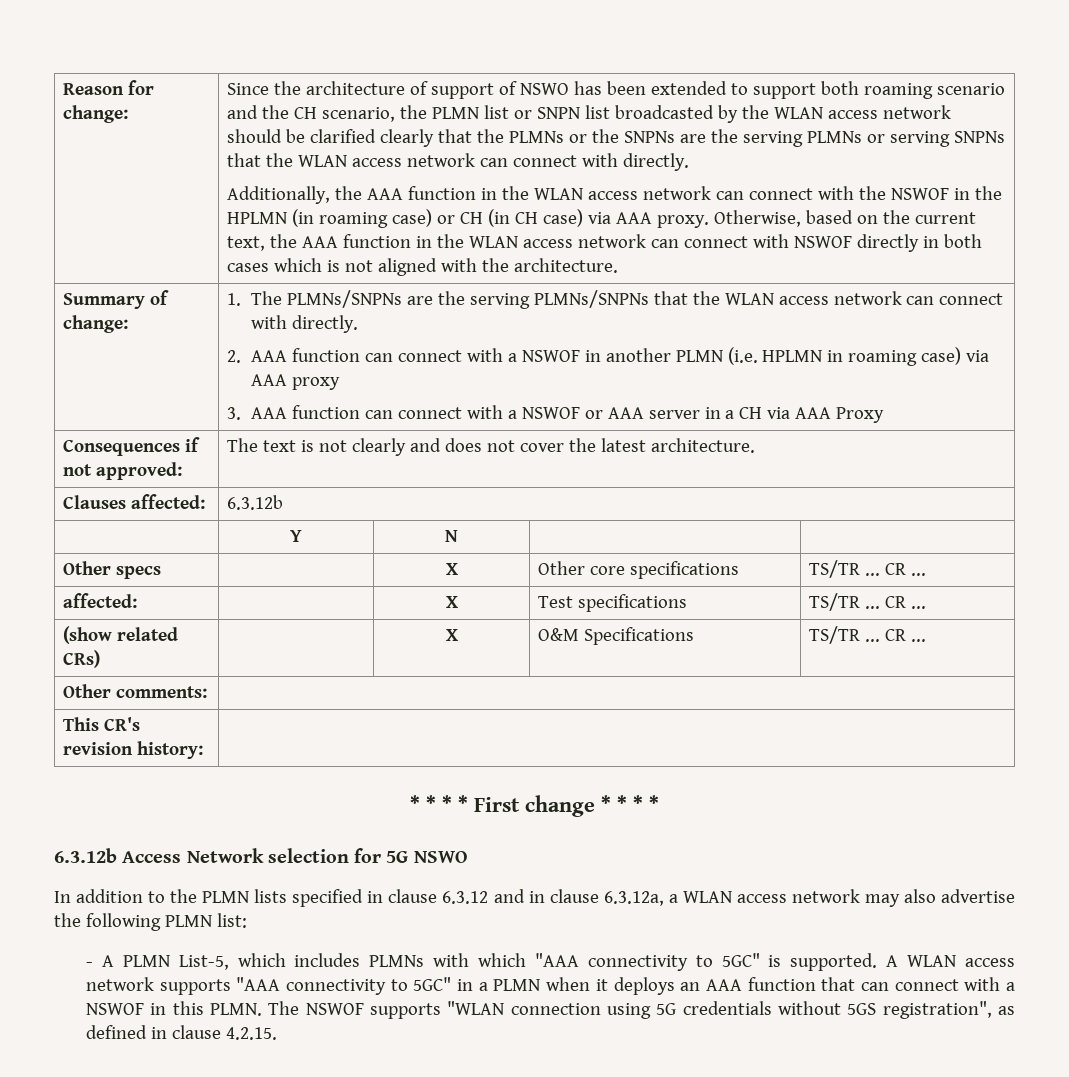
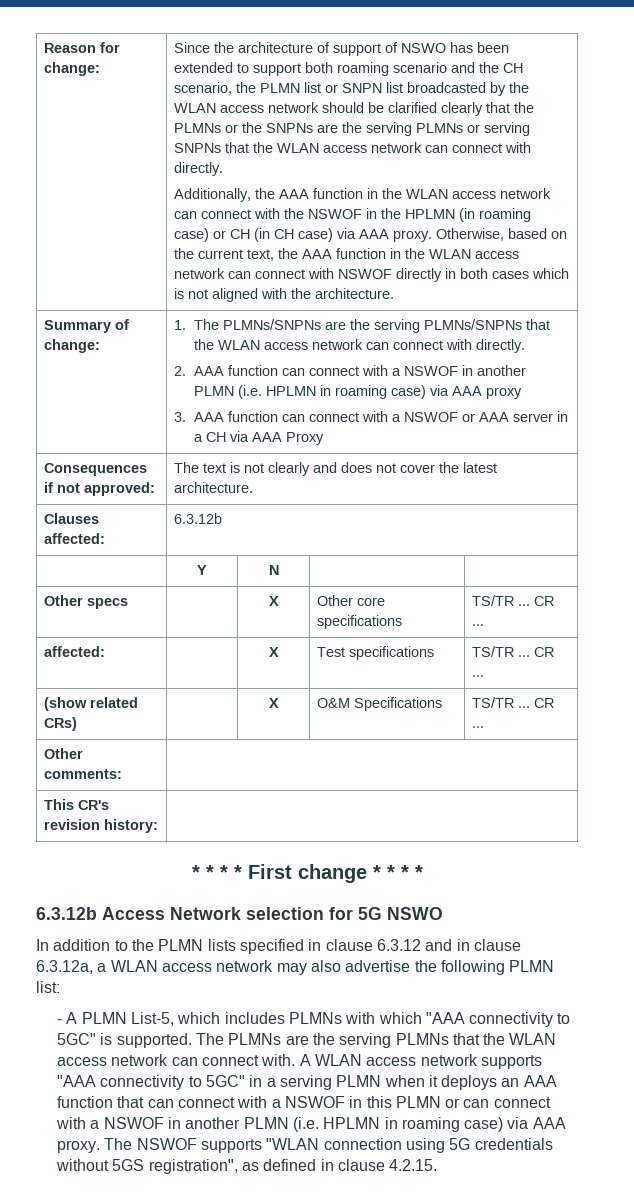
(878, 962) none -> [195,1033,557,1048] [56,1054,296,1066] The PLMNs are the serving PLMNs that the WLAN access network can connect with.
(488, 986) none -> [279,1075,332,1090] serving
[210,1003,263,1016] PLMN. -> [395,1096,551,1108] [55,1117,566,1132] [56,1140,100,1153] PLMN or can connect with a NSWOF in another PLMN (i.e. HPLMN in roaming case) via AAA proxy.

